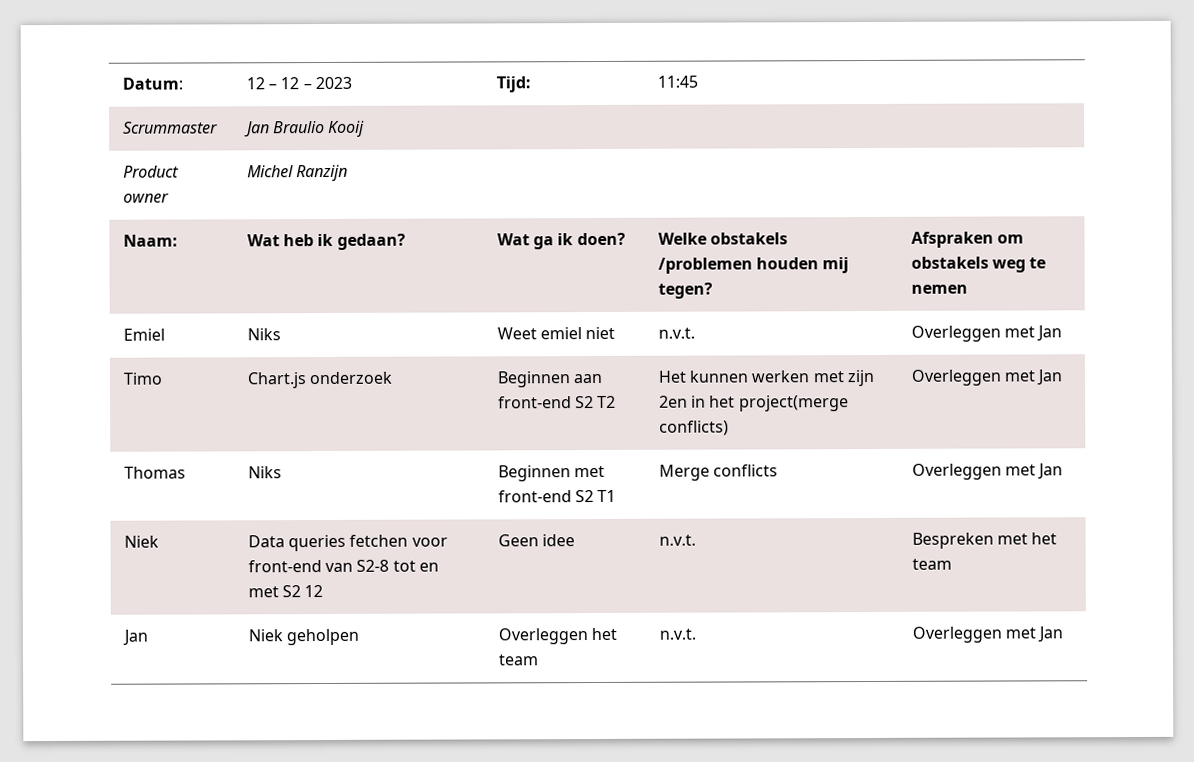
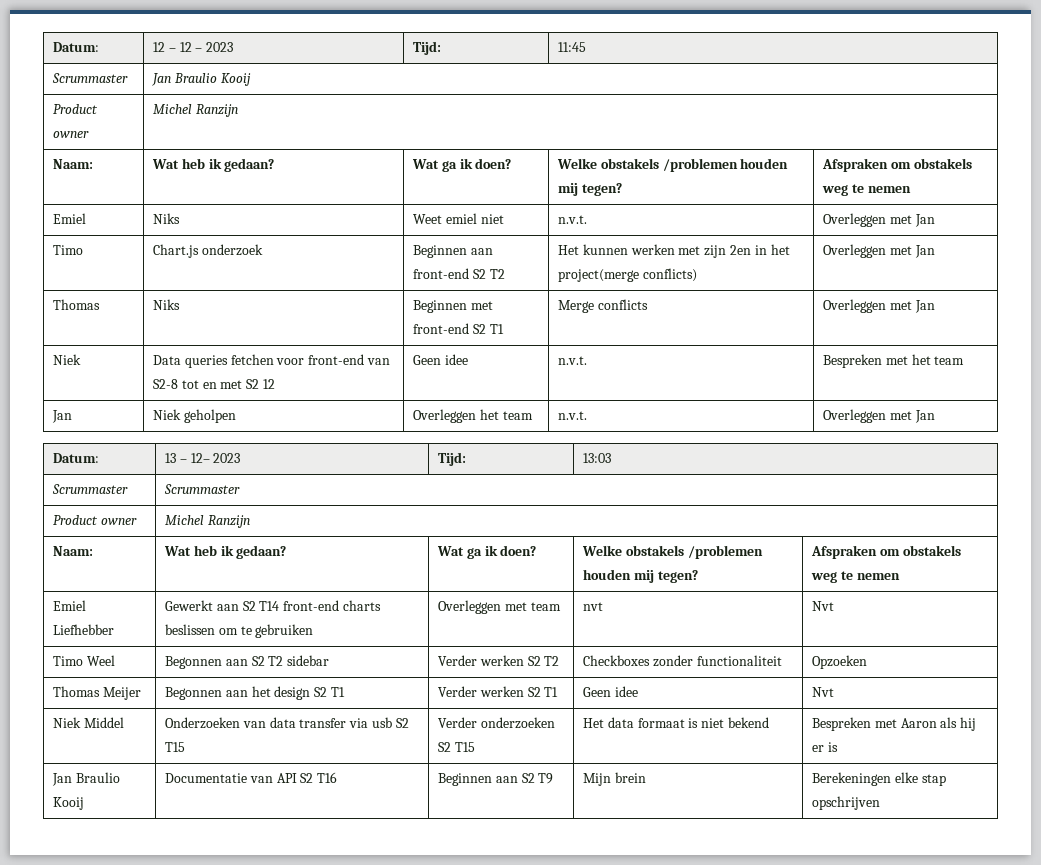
(1064, 634) none -> [53,453,100,463] [165,453,241,463] [438,452,467,466] [583,453,612,463] [52,484,129,494] [164,484,241,494] [53,515,137,525] [165,515,250,528] [53,546,94,556] [164,545,287,559] [437,545,537,559] [582,545,763,559] [583,569,698,583] [811,545,961,559] [811,571,900,583] [53,600,87,611] [53,624,115,635] [165,600,381,611] [165,624,314,638] [438,600,561,614] [583,602,604,611] [812,601,835,611] [53,655,115,666] [165,655,330,669] [438,655,560,666] [583,655,782,667] [812,655,868,669] [53,686,141,700] [165,686,345,700] [438,686,559,697] [583,686,638,697] [812,687,835,697] [53,717,124,728] [165,717,409,729] [165,742,186,752] [438,717,555,729] [438,742,475,752] [583,717,769,728] [812,717,977,731] [812,742,838,752] [52,772,120,786] [53,797,85,810] [165,772,338,783] [438,773,554,786] [583,772,646,786] [812,772,946,786] [812,796,881,810] // Datum: | 13 – 12– 2023 | Tijd: | 13:03 // Scrummaster | Scrummaster // Product owner | Michel Ranzijn // Naam: | Wat heb ik gedaan? | Wat ga ik doen? | Welke obstakels /problemen houden mij tegen? | Afspraken om obstakels weg te nemen // Emiel Liefhebber | Gewerkt aan S2 T14 front-end charts beslissen om te gebruiken | Overleggen met team | nvt | Nvt // Timo Weel | Begonnen aan S2 T2 sidebar | Verder werken S2 T2 | Checkboxes zonder functionaliteit | Opzoeken // Thomas Meijer | Begonnen aan het design S2 T1 | Verder werken S2 T1 | Geen idee | Nvt // Niek Middel | Onderzoeken van data transfer via usb S2 T15 | Verder onderzoeken S2 T15 | Het data formaat is niet bekend | Bespreken met Aaron als hij er is // Jan Braulio Kooij | Documentatie van API S2 T16 | Beginnen aan S2 T9 | Mijn brein | Berekeningen elke stap opschrijven

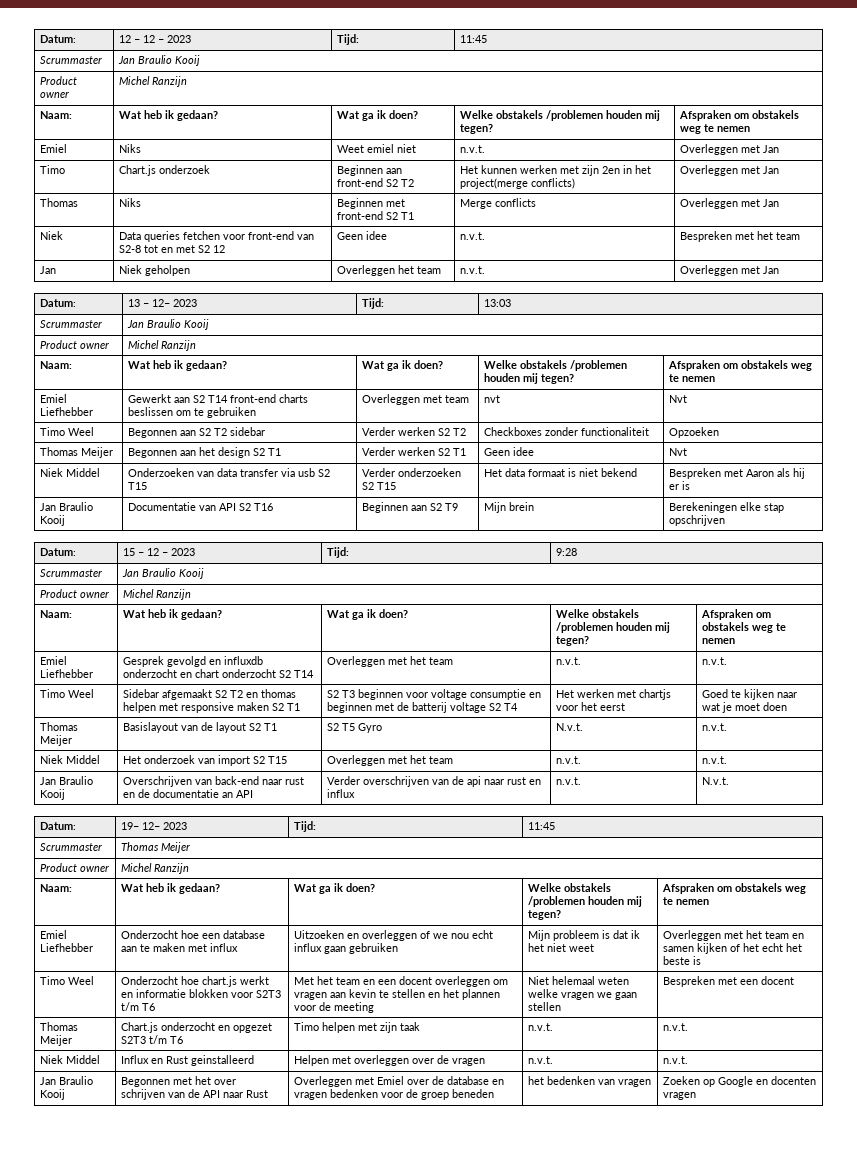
[164,484,241,494] Scrummaster -> [127,319,210,330] Jan Braulio Kooij
(881, 803) none -> [40,548,77,556] [123,548,196,556] [327,547,350,558] [556,548,578,556] [40,569,103,577] [122,568,205,579] [40,589,110,598] [123,589,192,600] [40,610,73,618] [123,609,223,620] [327,609,409,620] [556,609,640,618] [556,622,671,633] [556,636,590,646] [701,609,772,620] [702,622,787,633] [702,638,736,644] [40,656,68,665] [40,669,94,678] [123,656,264,667] [123,669,315,678] [327,656,454,667] [556,657,582,665] [702,657,728,665] [40,689,95,698] [123,689,297,700] [123,702,301,713] [327,689,542,700] [327,702,519,713] [556,689,672,700] [556,702,626,711] [702,689,798,700] [702,702,788,713] [40,722,79,731] [40,735,73,746] [123,722,278,733] [327,723,383,733] [556,723,584,731] [702,723,728,731] [40,755,101,764] [123,755,288,766] [327,755,454,766] [556,756,582,764] [702,756,728,764] [40,776,94,785] [40,789,66,800] [123,776,305,787] [123,789,254,798] [327,776,542,787] [327,789,356,798] [556,777,582,785] [702,777,730,785] [40,822,77,830] [121,822,188,830] [294,821,317,832] [528,822,556,830] [40,843,103,851] [121,842,191,853] [40,863,110,872] [121,863,190,874] [40,884,73,892] [121,883,221,894] [294,883,376,894] [528,883,612,892] [528,896,643,907] [528,910,562,920] [662,883,807,894] [663,897,710,905] [40,930,68,939] [40,943,94,952] [121,930,266,939] [121,943,239,952] [294,930,494,941] [294,943,399,954] [528,930,641,941] [528,943,595,952] [663,930,805,941] [663,943,803,954] [663,956,702,965] [40,976,95,985] [121,976,270,987] [121,989,282,998] [121,1002,156,1011] [294,976,509,987] [294,989,501,1000] [294,1002,375,1013] [528,976,630,985] [528,989,638,1000] [528,1002,562,1011] [663,976,795,987] [40,1022,79,1031] [40,1035,73,1046] [121,1022,273,1033] [121,1035,184,1044] [294,1022,421,1033] [528,1023,554,1031] [663,1023,689,1031] [40,1055,101,1064] [121,1055,255,1066] [294,1055,486,1066] [528,1056,554,1064] [663,1056,689,1064] [40,1076,94,1085] [40,1089,66,1100] [121,1076,237,1087] [121,1089,269,1100] [294,1076,505,1087] [294,1089,495,1100] [528,1076,652,1087] [663,1076,817,1087] [663,1092,697,1100] // Datum: | 15 – 12 – 2023 | Tijd: | 9:28 // Scrummaster | Jan Braulio Kooij // Product owner | Michel Ranzijn // Naam: | Wat heb ik gedaan? | Wat ga ik doen? | Welke obstakels /problemen houden mij tegen? | Afspraken om obstakels weg te nemen // Emiel Liefhebber | Gesprek gevolgd en influxdb onderzocht en chart onderzocht S2 T14 | Overleggen met het team | n.v.t. | n.v.t. // Timo Weel | Sidebar afgemaakt S2 T2 en thomas helpen met responsive maken S2 T1 | S2 T3 beginnen voor voltage consumptie en beginnen met de batterij voltage S2 T4 | Het werken met chartjs voor het eerst | Goed te kijken naar wat je moet doen // Thomas Meijer | Basislayout van de layout S2 T1 | S2 T5 Gyro | N.v.t. | n.v.t. // Niek Middel | Het onderzoek van import S2 T15 | Overleggen met het team | n.v.t. | n.v.t. // Jan Braulio Kooij | Overschrijven van back-end naar rust en de documentatie an API | Verder overschrijven van de api naar rust en influx | n.v.t. | N.v.t. // Datum: | 19– 12– 2023 | Tijd: | 11:45 // Scrummaster | Thomas Meijer // Product owner | Michel Ranzijn // Naam: | Wat heb ik gedaan? | Wat ga ik doen? | Welke obstakels /problemen houden mij tegen? | Afspraken om obstakels weg te nemen // Emiel Liefhebber | Onderzocht hoe een database aan te maken met influx | Uitzoeken en overleggen of we nou echt influx gaan gebruiken | Mijn probleem is dat ik het niet weet | Overleggen met het team en samen kijken of het echt het beste is // Timo Weel | Onderzocht hoe chart.js werkt en informatie blokken voor S2T3 t/m T6 | Met het team en een docent overleggen om vragen aan kevin te stellen en het plannen voor de meeting | Niet helemaal weten welke vragen we gaan stellen | Bespreken met een docent // Thomas Meijer | Chart.js onderzocht en opgezet S2T3 t/m T6 | Timo helpen met zijn taak | n.v.t. | n.v.t. // Niek Middel | Influx en Rust geinstalleerd | Helpen met overleggen over de vragen | n.v.t. | n.v.t. // Jan Braulio Kooij | Begonnen met het over schrijven van de API naar Rust | Overleggen met Emiel over de database en vragen bedenken voor de groep beneden | het bedenken van vragen | Zoeken op Google en docenten vragen

